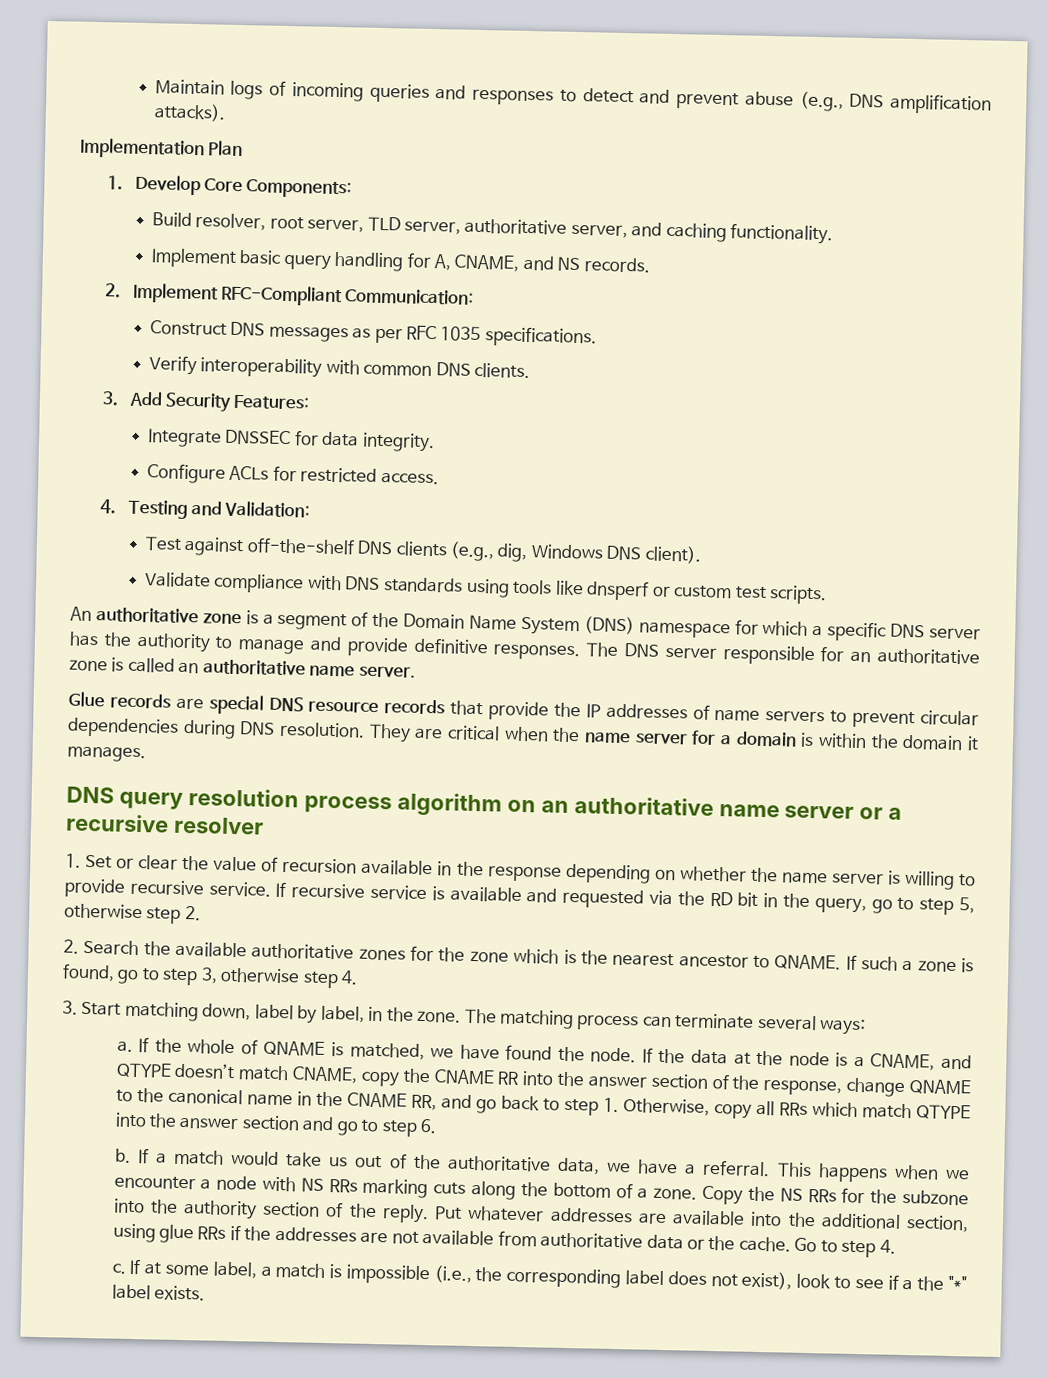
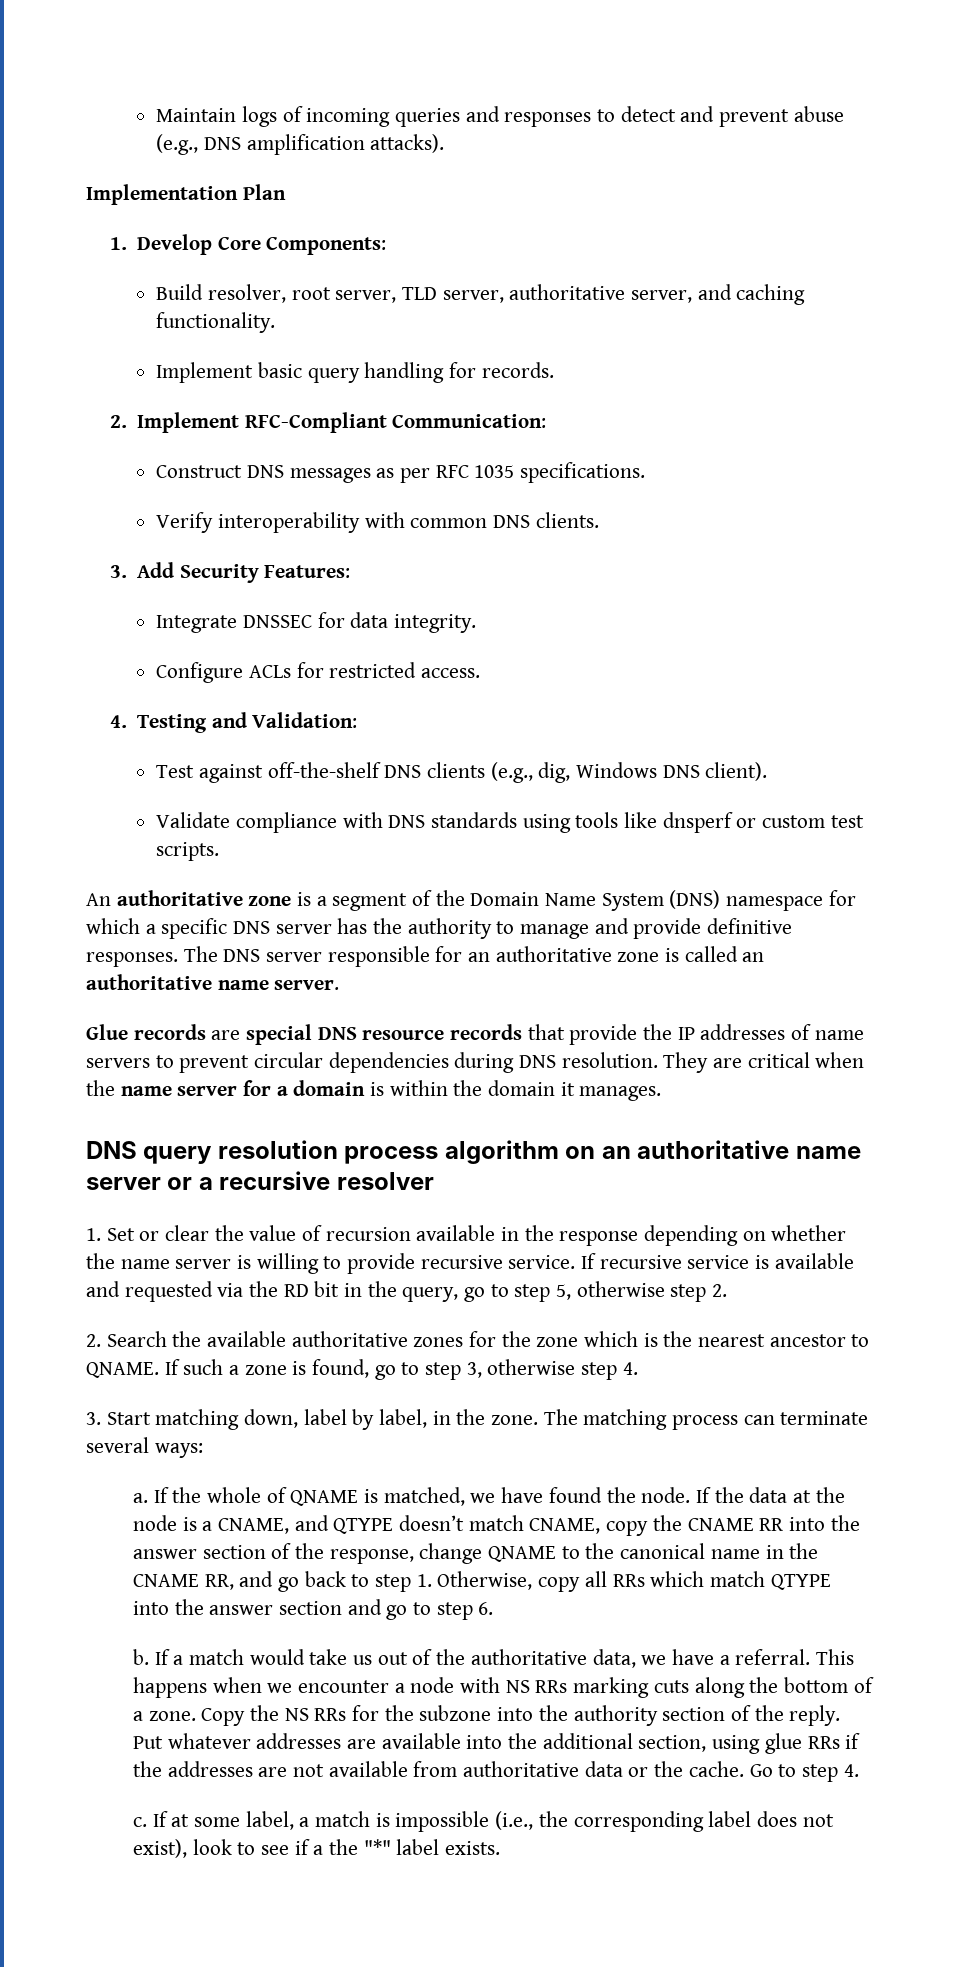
[433,254,581,272] A, CNAME, and NS -> (476, 370) none

